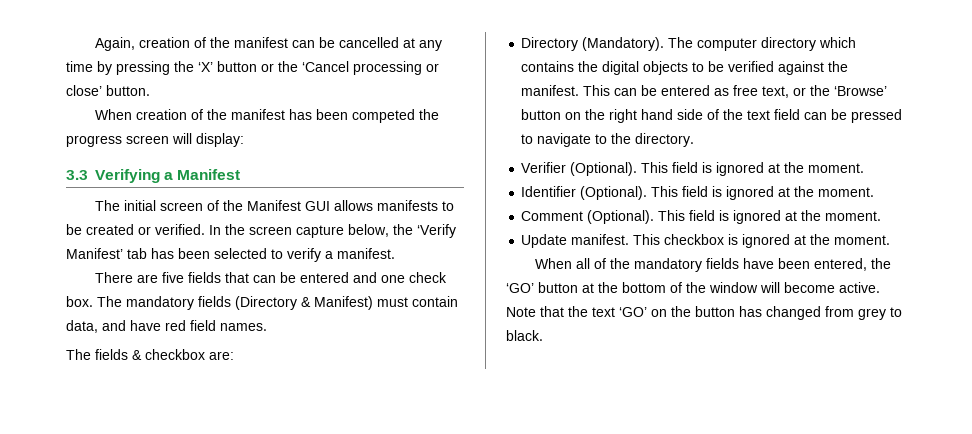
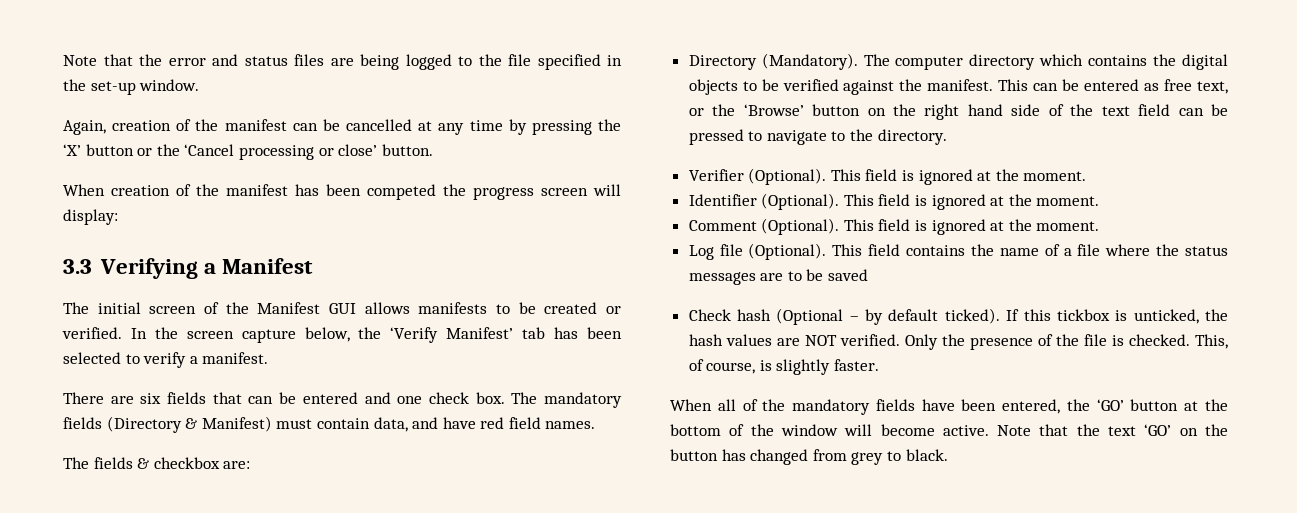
(94, 44) none -> [63,54,622,70] [63,79,200,95] Note that the error and status files are being logged to the file specified in the set-up window. //
[161,272,184,283] five -> [140,393,162,404] six
[521,234,891,248] Update manifest. This checkbox is ignored at the moment. -> [688,243,1228,260] [688,269,869,285] [688,308,1228,325] [688,334,1228,350] [688,359,880,375] Log file (Optional). This field contains the name of a file where the status messages are to be saved // Check hash (Optional – by default ticked). If this tickbox is unticked, the hash values are NOT verified. Only the presence of the file is checked. This, of course, is slightly faster.

